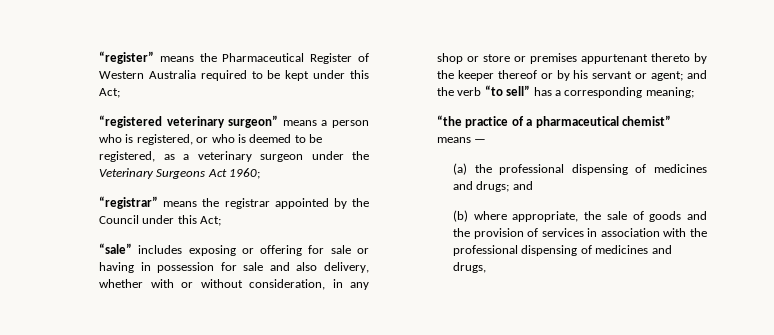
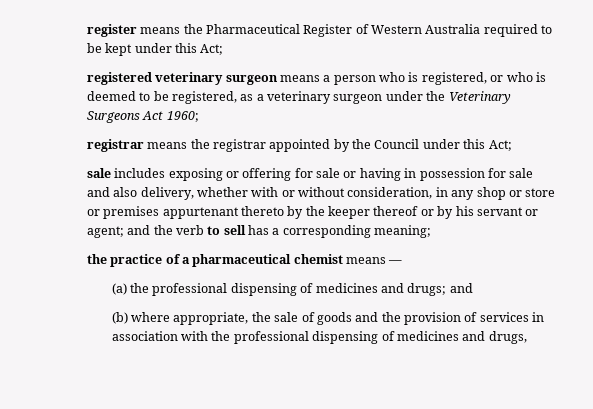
[99,51,155,64] “register” -> [86,24,137,37] register
[99,115,279,128] “registered veterinary surgeon” -> [86,72,278,85] registered veterinary surgeon
[99,196,159,209] “registrar” -> [86,139,144,152] registrar
[99,243,133,254] “sale” -> [86,168,111,178] sale
[484,85,531,96] “to sell” -> [207,225,246,235] to sell
[437,115,463,126] “the -> [86,254,107,264] the
[621,115,671,126] chemist” -> [293,254,343,264] chemist

